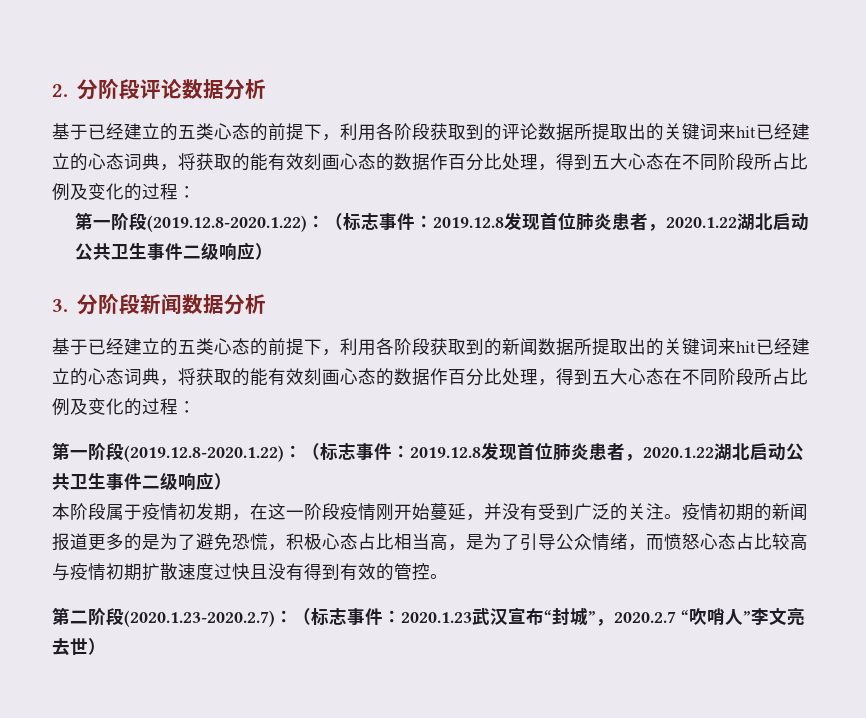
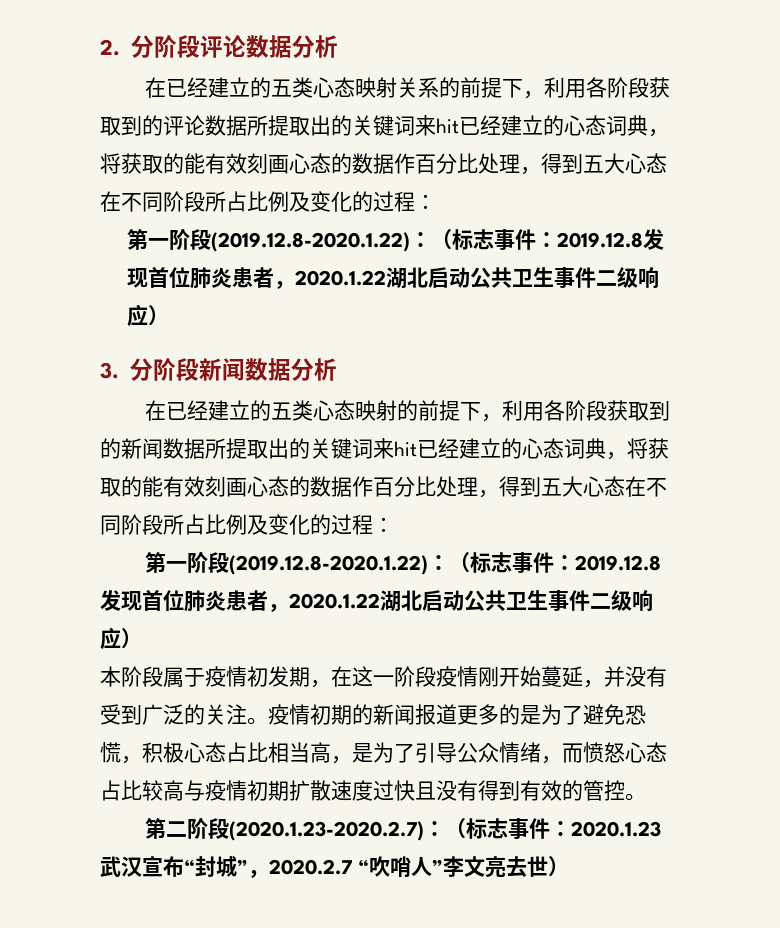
[52,123,250,141] 基于已经建立的五类心态 -> [144,77,439,98] 在已经建立的五类心态映射关系
[52,338,250,356] 基于已经建立的五类心态 -> [144,400,397,421] 在已经建立的五类心态映射

